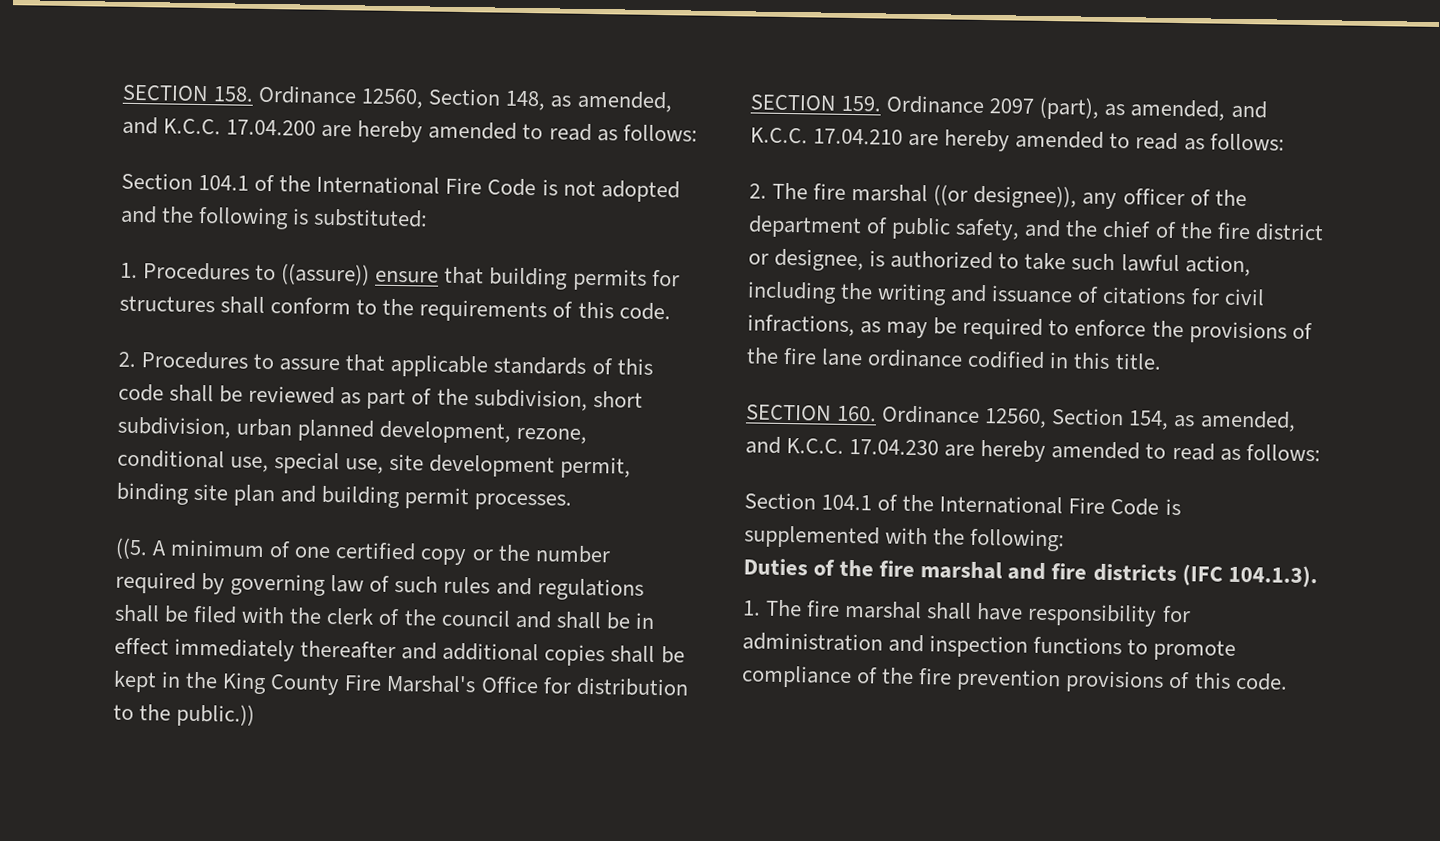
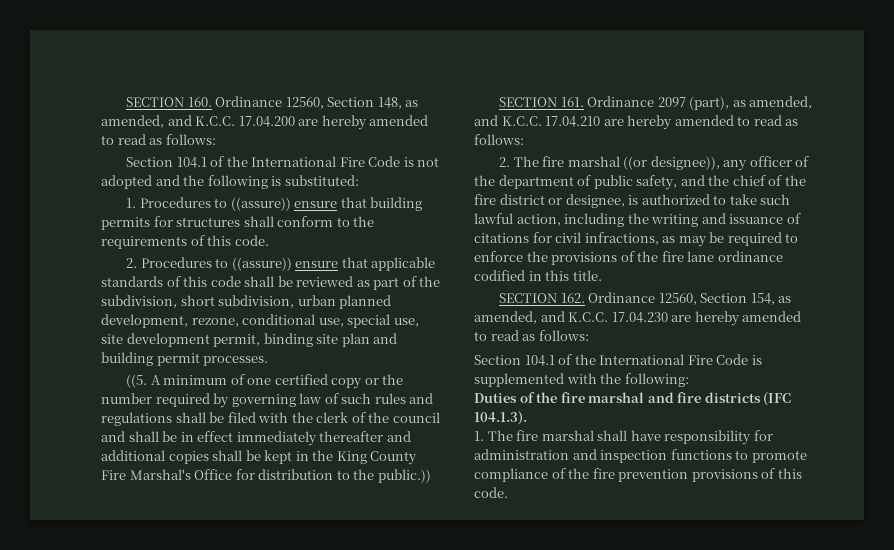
[122,84,255,102] SECTION 158. -> [126,97,212,107] SECTION 160.
[279,358,341,372] assure -> [231,257,339,271] ((assure)) ensure
[841,95,882,112] 159. -> [560,97,584,107] 161.
[837,405,878,422] 160. -> [560,293,585,303] 162.

